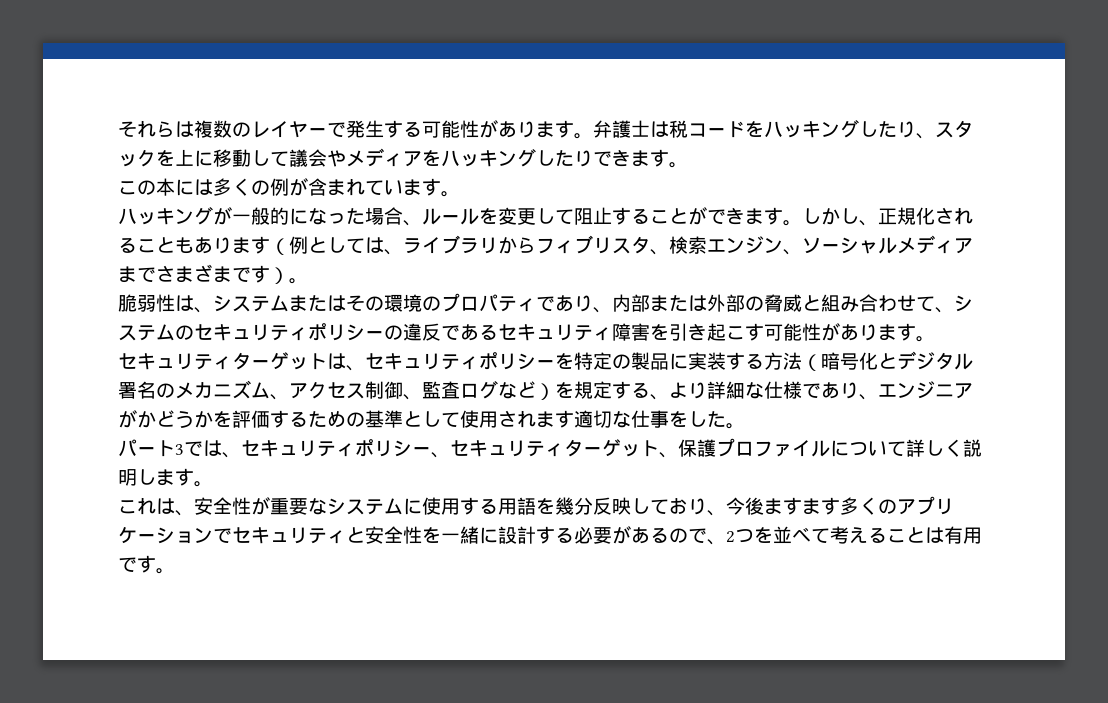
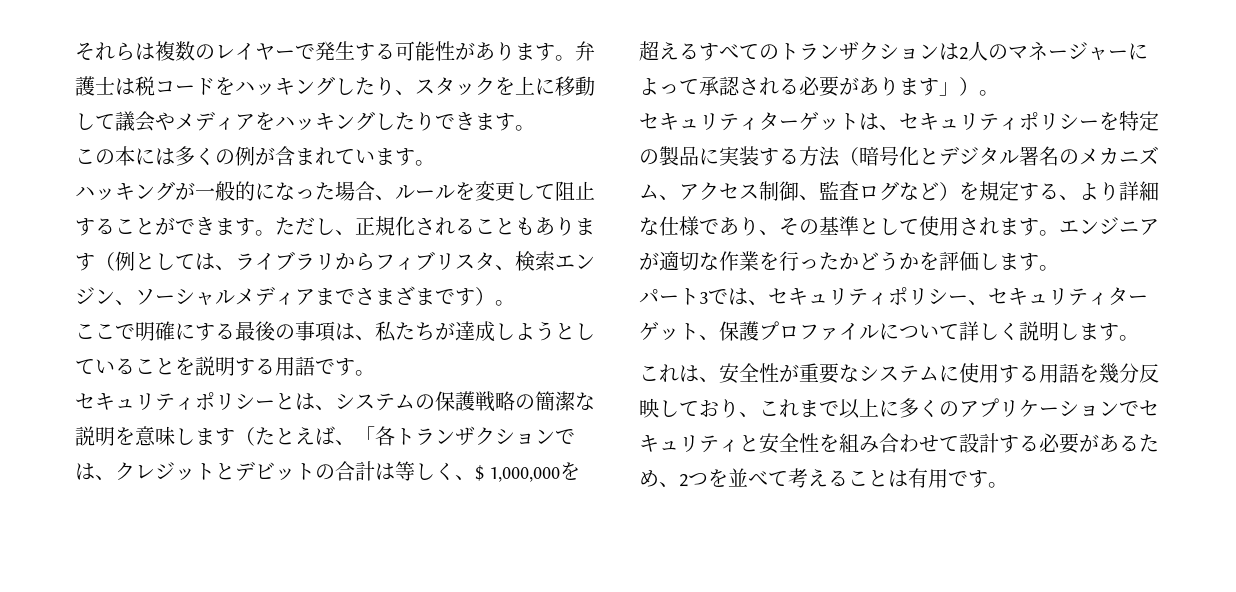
[802,208,840,225] しか -> [275,217,315,235] ただ
[118,293,973,313] [118,323,916,341] 脆弱性は、システムまたはその環境のプロパティであり、内部または外部の脅威と組み合わせて、システムのセキュリティポリシーの違反であるセキュリティ障害を引き起こす可能性があります -> [75,321,595,342] [75,356,375,376] [75,391,595,412] [75,426,575,446] [75,461,581,482] [639,41,1148,61] [639,76,979,97] ここで明確にする最後の事項は、私たちが達成しようとしていることを説明する用語です。 // セキュリティポリシーとは、システムの保護戦略の簡潔な説明を意味します（たとえば、「各トランザクションでは、クレジットとデビットの合計は等しく、$ 1,000,000を超えるすべてのトランザクションは2人のマネージャーによって承認される必要があります」）
[878,381,973,399] [118,410,346,428] エンジニアがかどうかを評価するため -> [779,217,799,235] そ
[574,410,726,428] 適切な仕事をした -> [1039,217,1159,236] [639,251,1039,271] 。エンジニアが適切な作業を行ったかどうかを評価します
[726,497,840,515] 今後ますます -> [759,398,899,419] これまで以上に
[441,526,498,544] 一緒に -> [839,433,959,453] 組み合わせて
[669,528,707,543] ので -> [1139,434,1159,452] [639,470,659,487] ため

